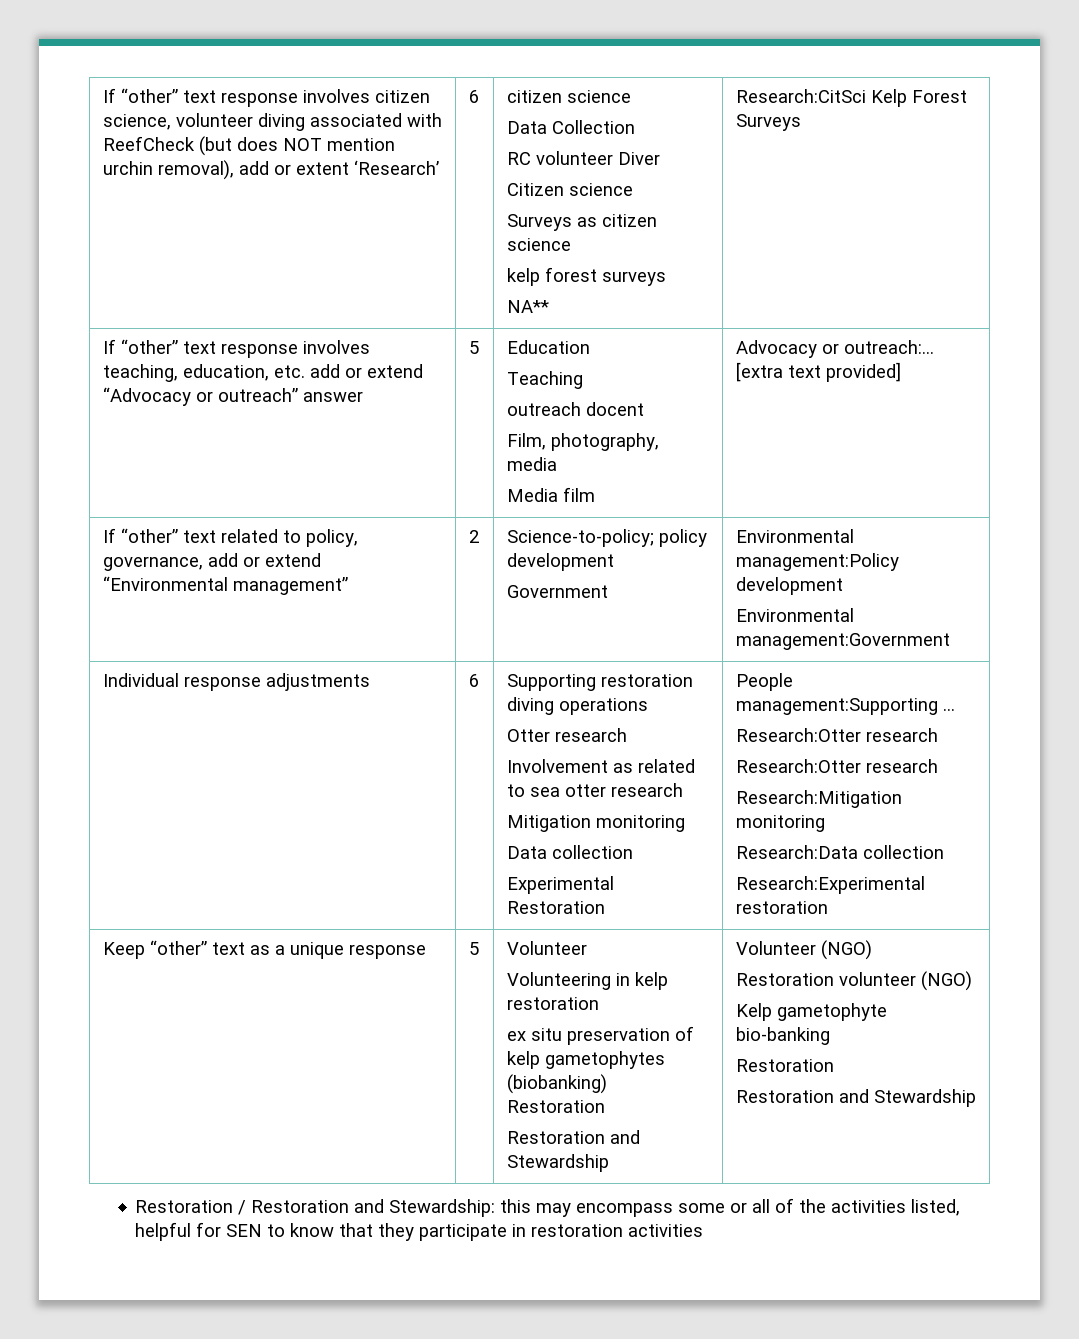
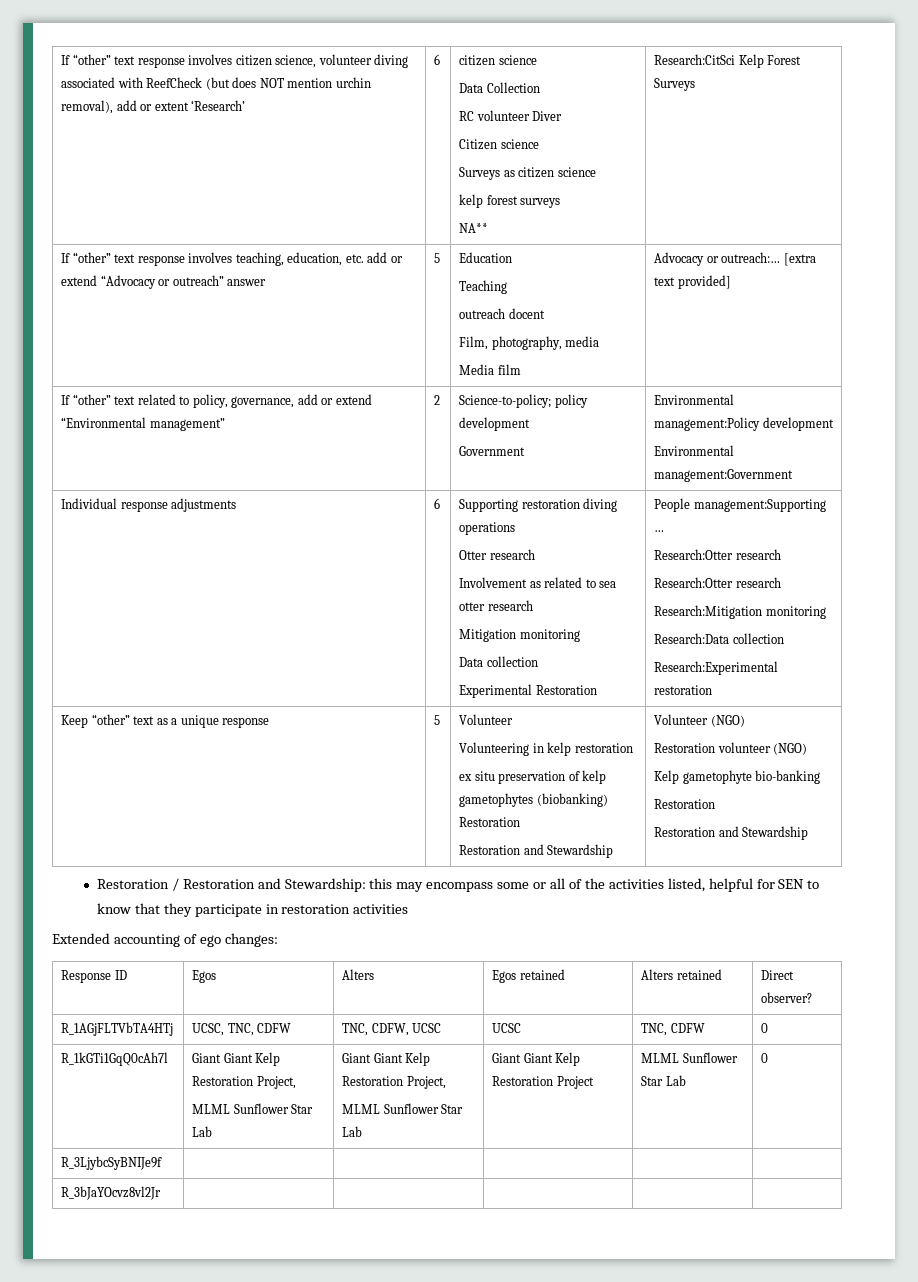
(704, 1230) none -> [52,933,278,947] [61,970,127,983] [192,970,217,983] [342,969,375,980] [492,969,565,983] [641,969,722,980] [761,970,795,980] [761,992,813,1003] [61,1022,174,1036] [192,1023,292,1036] [342,1023,442,1036] [492,1023,522,1033] [641,1023,705,1036] [761,1023,769,1033] [61,1052,169,1066] [192,1052,281,1066] [192,1076,296,1089] [192,1103,314,1114] [192,1126,213,1137] [342,1052,431,1066] [342,1076,446,1089] [342,1103,464,1114] [342,1126,363,1137] [492,1052,581,1066] [492,1076,594,1089] [641,1052,738,1063] [641,1075,686,1086] [761,1053,769,1063] [61,1156,163,1170] [61,1186,162,1200] // Extended accounting of ego changes: // Response ID | Egos | Alters | Egos retained | Alters retained | Direct observer? // R_1AGjFLTVbTA4HTj | UCSC, TNC, CDFW | TNC, CDFW, UCSC | UCSC | TNC, CDFW | 0 // R_1kGTi1GqQ0cAh7l | Giant Giant Kelp Restoration Project, // MLML Sunflower Star Lab | Giant Giant Kelp Restoration Project, // MLML Sunflower Star Lab | Giant Giant Kelp Restoration Project | MLML Sunflower Star Lab | 0 // R_3LjybcSyBNIJe9f | | | | | // R_3bJaYOcvz8vl2Jr | | | | |

